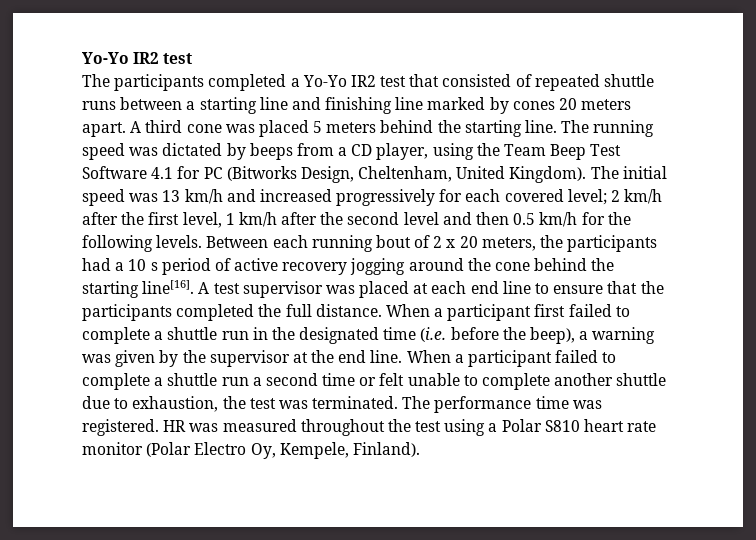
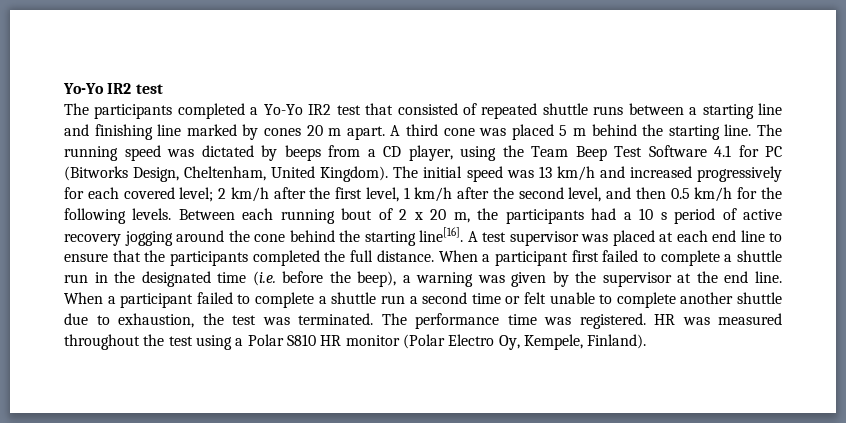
[581,99,632,110] meters -> [328,128,342,136] m
[326,122,377,133] meters -> [573,128,587,136] m
[403,212,439,225] level -> [568,187,602,202] level,
[481,237,536,251] meters, -> [453,212,470,223] m,
[584,419,657,432] heart rate -> [320,335,342,346] HR

